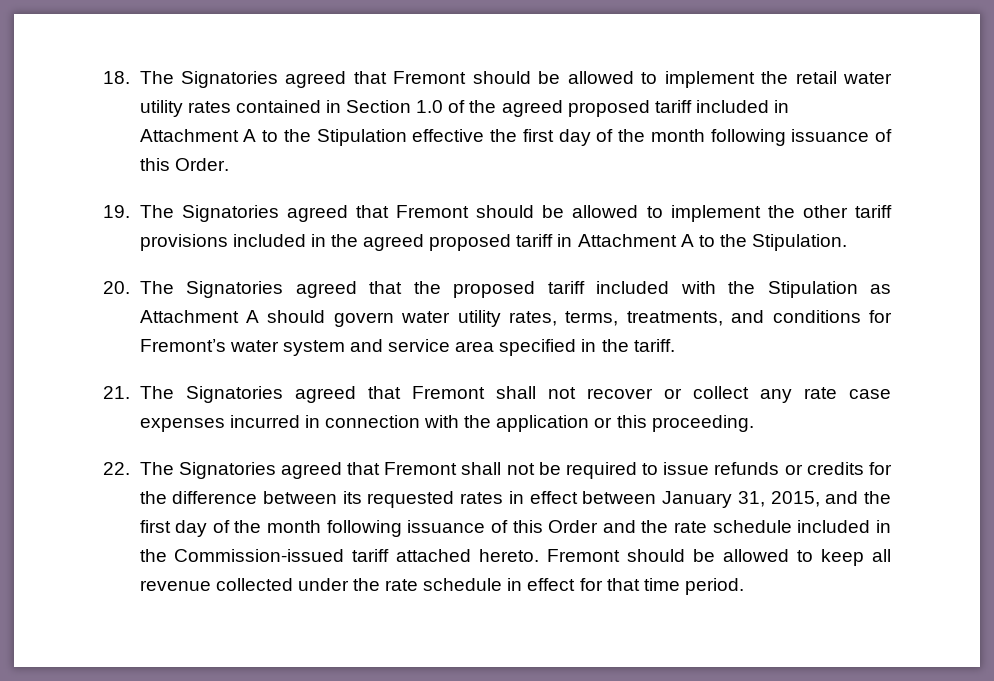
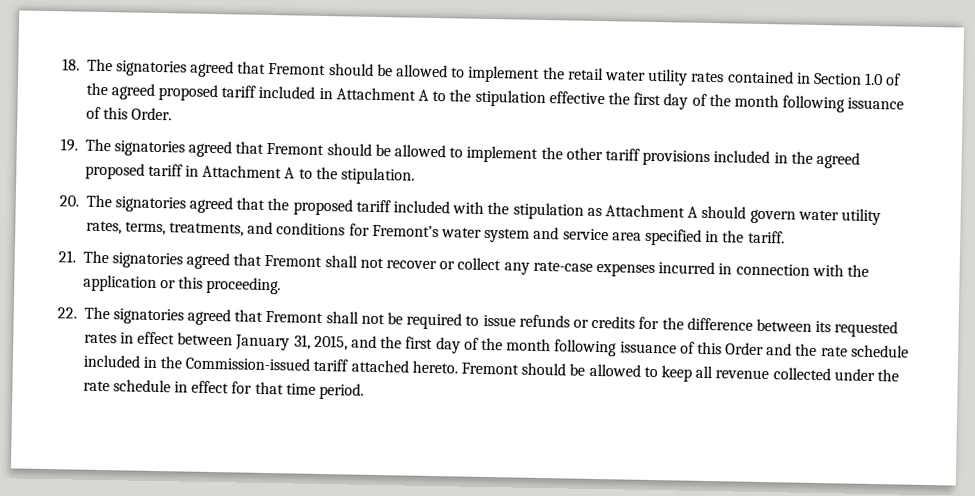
[180,71,278,88] Signatories -> [115,60,187,77] signatories
[316,129,407,146] Stipulation -> [474,89,546,108] stipulation
[181,205,279,222] Signatories -> [113,140,185,157] signatories
[752,234,848,251] Stipulation. -> [341,167,416,185] stipulation.
[186,281,283,298] Signatories -> [114,196,186,213] signatories
[767,281,858,298] Stipulation -> [512,202,584,220] stipulation
[185,386,283,403] Signatories -> [111,252,183,269] signatories
[803,387,891,399] rate case -> [532,260,593,272] rate-case
[178,462,276,479] Signatories -> [112,308,184,325] signatories

